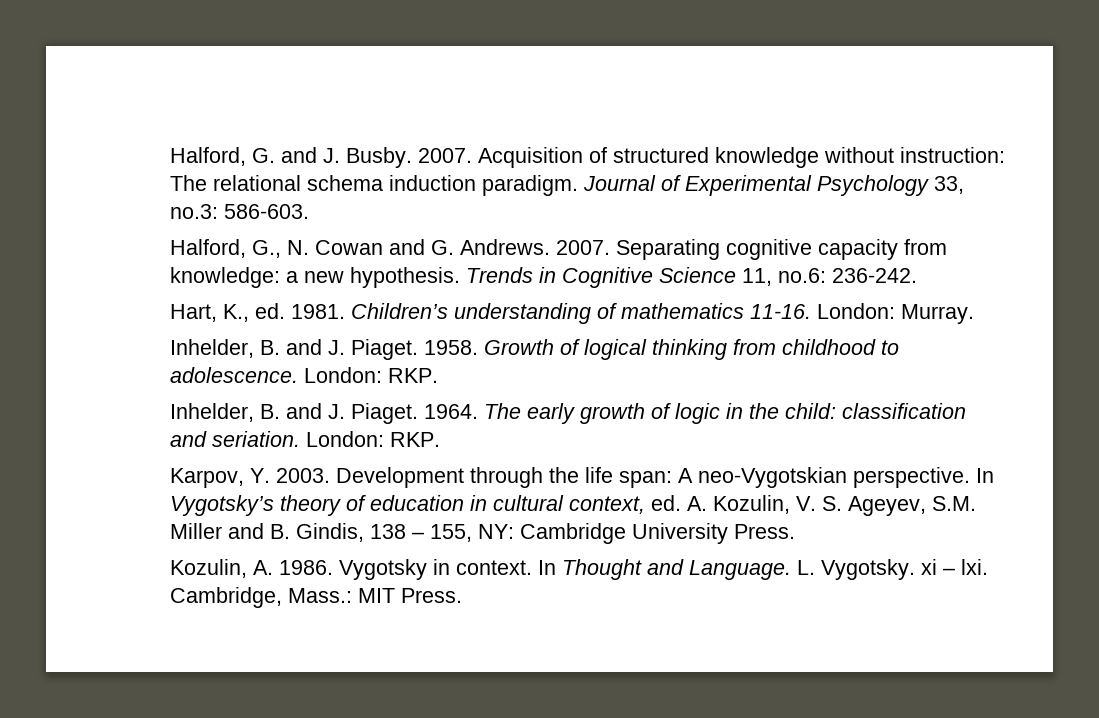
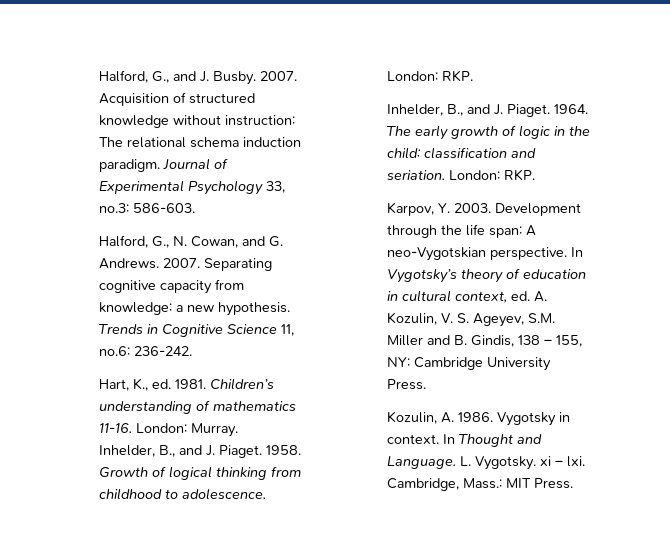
[169,147,275,166] Halford, G. -> [98,70,169,83] Halford, G.,
[314,240,383,255] Cowan -> [190,236,238,248] Cowan,
[259,340,280,355] B. -> [158,445,175,457] B.,
[259,404,280,419] B. -> [446,104,463,116] B.,

